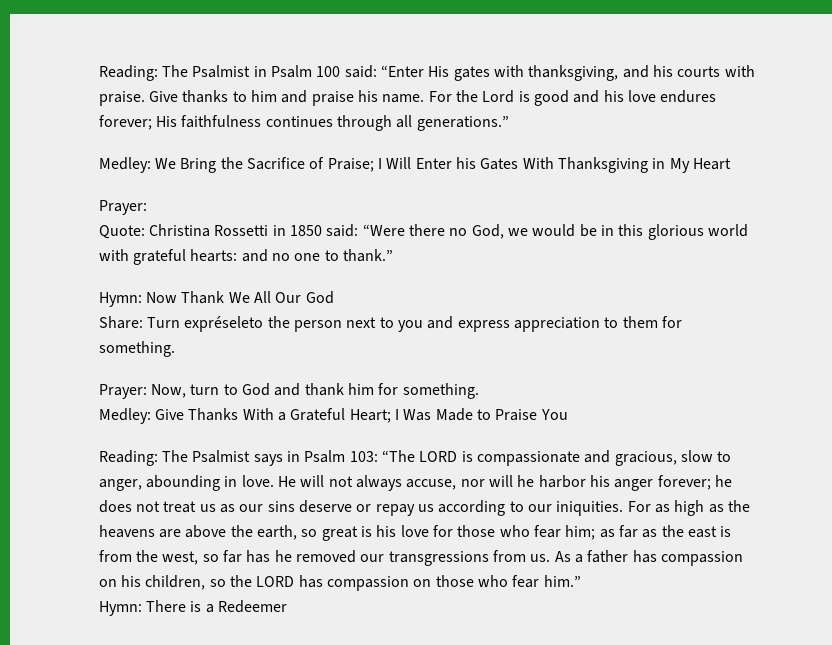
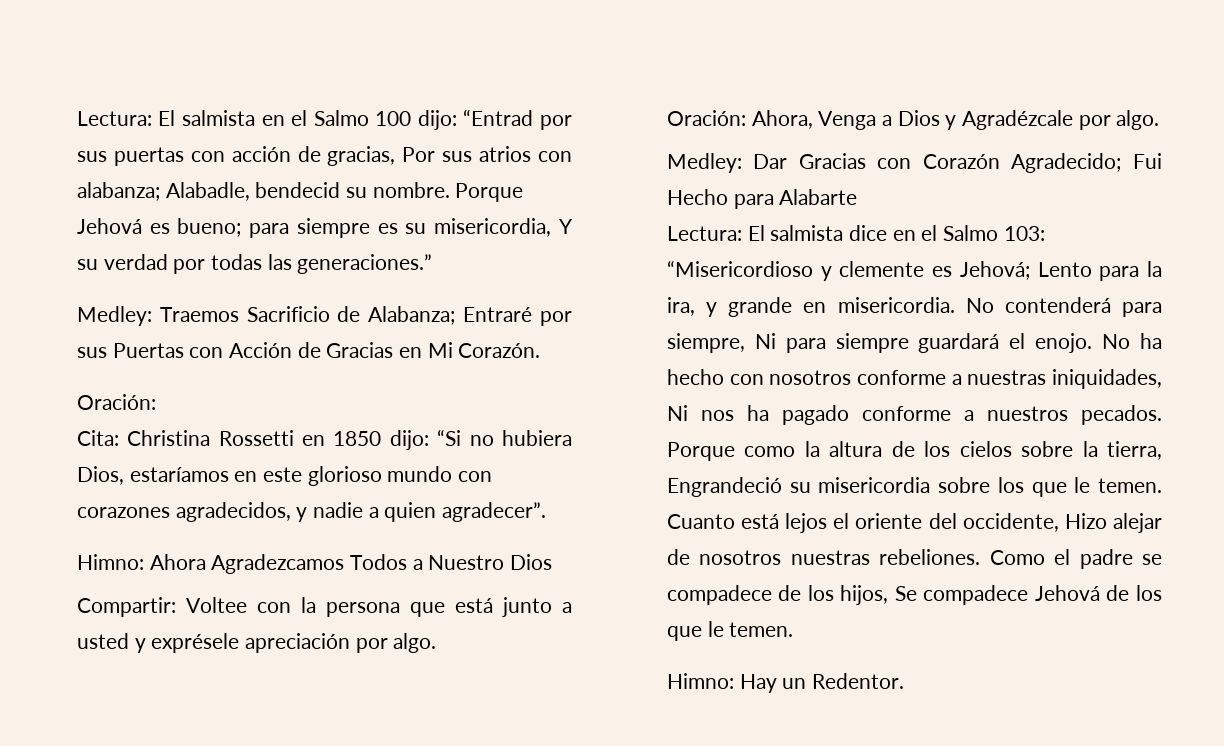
[98,65,755,81] [98,90,717,106] [98,115,509,131] [98,157,731,173] [98,200,147,215] [98,224,748,240] [98,249,394,265] [98,291,334,307] [98,316,682,332] [98,341,175,357] [98,383,479,399] [98,408,568,424] [98,450,732,466] [98,475,732,491] [98,500,750,516] [98,525,732,541] [98,550,743,566] [98,575,581,591] [98,600,288,616] Reading: The Psalmist in Psalm 100 said: “Enter His gates with thanksgiving, and his courts with praise. Give thanks to him and praise his name. For the Lord is good and his love endures forever; His faithfulness continues through all generations.” // Medley: We Bring the Sacrifice of Praise; I Will Enter his Gates With Thanksgiving in My Heart // Prayer: // Quote: Christina Rossetti in 1850 said: “Were there no God, we would be in this glorious world with grateful hearts: and no one to thank.” // Hymn: Now Thank We All Our God // Share: Turn expréseleto the person next to you and express appreciation to them for something. // Prayer: Now, turn to God and thank him for something. // Medley: Give Thanks With a Grateful Heart; I Was Made to Praise You // Reading: The Psalmist says in Psalm 103: “The LORD is compassionate and gracious, slow to anger, abounding in love. He will not always accuse, nor will he harbor his anger forever; he does not treat us as our sins deserve or repay us according to our iniquities. For as high as the heavens are above the earth, so great is his love for those who fear him; as far as the east is from the west, so far has he removed our transgressions from us. As a father has compassion on his children, so the LORD has compassion on those who fear him.” // Hymn: There is a Redeemer -> [76,109,573,130] [76,146,572,166] [76,182,524,202] [76,218,573,238] [76,254,433,274] [76,306,572,326] [76,342,541,358] [76,394,156,410] [76,429,572,450] [76,466,492,486] [76,502,546,522] [76,554,552,574] [76,597,572,617] [76,633,437,653] [666,110,1160,130] [666,153,1162,173] [666,189,858,209] [666,225,1045,241] [666,260,1162,281] [666,297,1162,317] [666,333,1162,353] [666,369,1162,389] [666,405,1162,425] [666,441,1162,461] [666,477,1162,497] [666,513,1162,533] [666,549,1162,569] [666,585,1162,605] [666,621,794,641] [666,673,904,693] Lectura: El salmista en el Salmo 100 dijo: “Entrad por sus puertas con acción de gracias, Por sus atrios con alabanza; Alabadle, bendecid su nombre. Porque Jehová es bueno; para siempre es su misericordia, Y su verdad por todas las generaciones.” // Medley: Traemos Sacrificio de Alabanza; Entraré por sus Puertas con Acción de Gracias en Mi Corazón. // Oración: // Cita: Christina Rossetti en 1850 dijo: “Si no hubiera Dios, estaríamos en este glorioso mundo con corazones agradecidos, y nadie a quien agradecer”. // Himno: Ahora Agradezcamos Todos a Nuestro Dios // Compartir: Voltee con la persona que está junto a usted y exprésele apreciación por algo. // Oración: Ahora, Venga a Dios y Agradézcale por algo. // Medley: Dar Gracias con Corazón Agradecido; Fui Hecho para Alabarte // Lectura: El salmista dice en el Salmo 103: “Misericordioso y clemente es Jehová; Lento para la ira, y grande en misericordia. No contenderá para siempre, Ni para siempre guardará el enojo. No ha hecho con nosotros conforme a nuestras iniquidades, Ni nos ha pagado conforme a nuestros pecados. Porque como la altura de los cielos sobre la tierra, Engrandeció su misericordia sobre los que le temen. Cuanto está lejos el oriente del occidente, Hizo alejar de nosotros nuestras rebeliones. Como el padre se compadece de los hijos, Se compadece Jehová de los que le temen. // Himno: Hay un Redentor.

